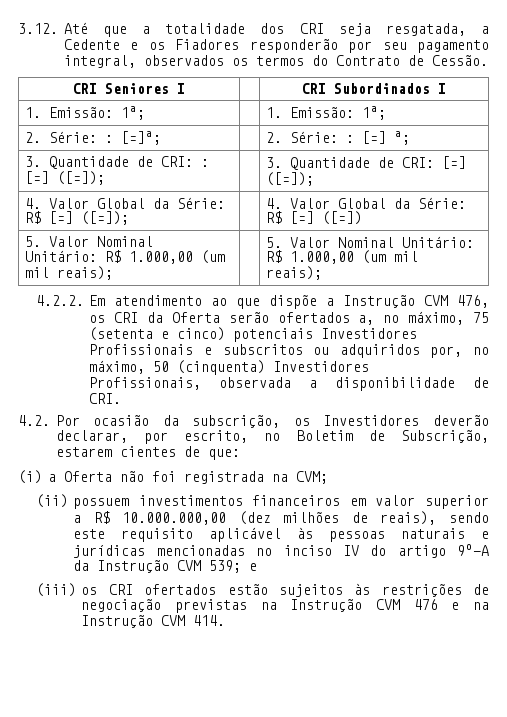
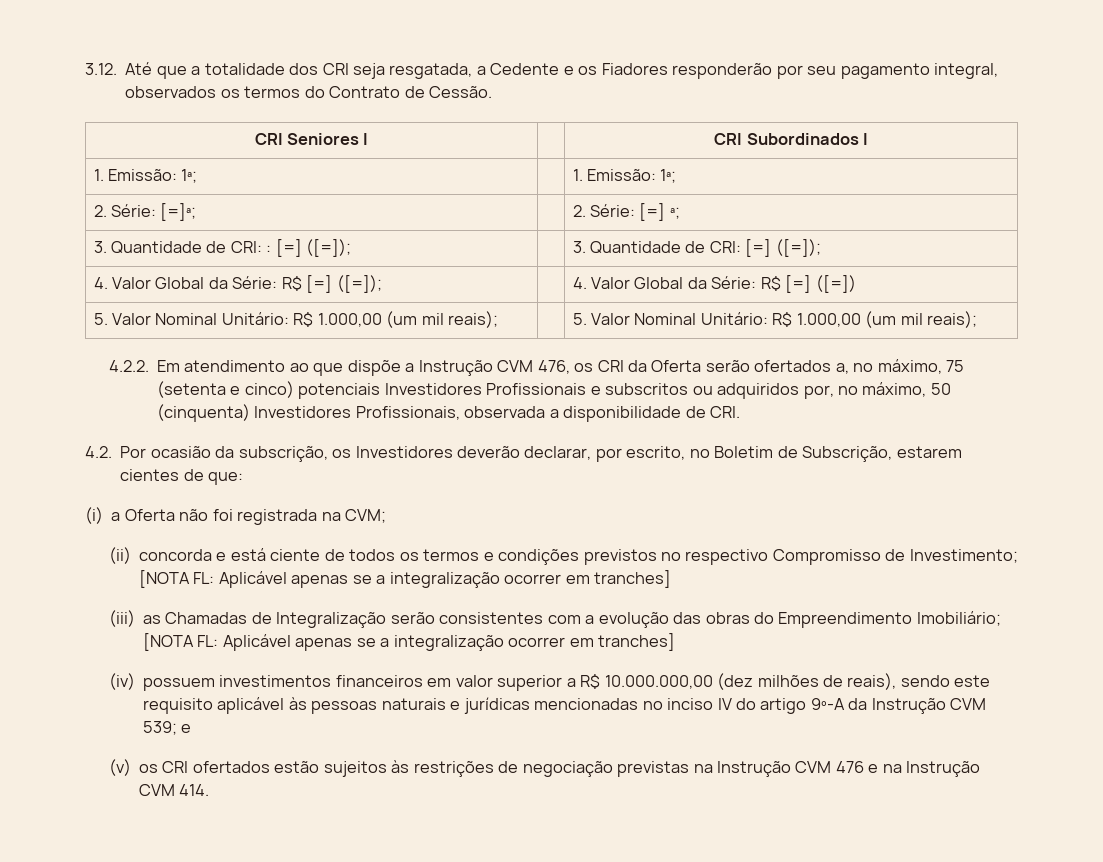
[105,135,114,143] : -> (157, 210) none
[346,135,355,143] : -> (636, 210) none
(68, 501) none -> [138,548,1018,565] [138,570,672,588] [108,610,1001,628] [142,633,676,651] [108,673,135,690] concorda e está ciente de todos os termos e condições previstos no respectivo Compromisso de Investimento; [NOTA FL: Aplicável apenas se a integralização ocorrer em tranches] // (iii) as Chamadas de Integralização serão consistentes com a evolução das obras do Empreendimento Imobiliário; [NOTA FL: Aplicável apenas se a integralização ocorrer em tranches] // (iv)
[35,583,76,597] (iii) -> [108,759,131,776] (v)

